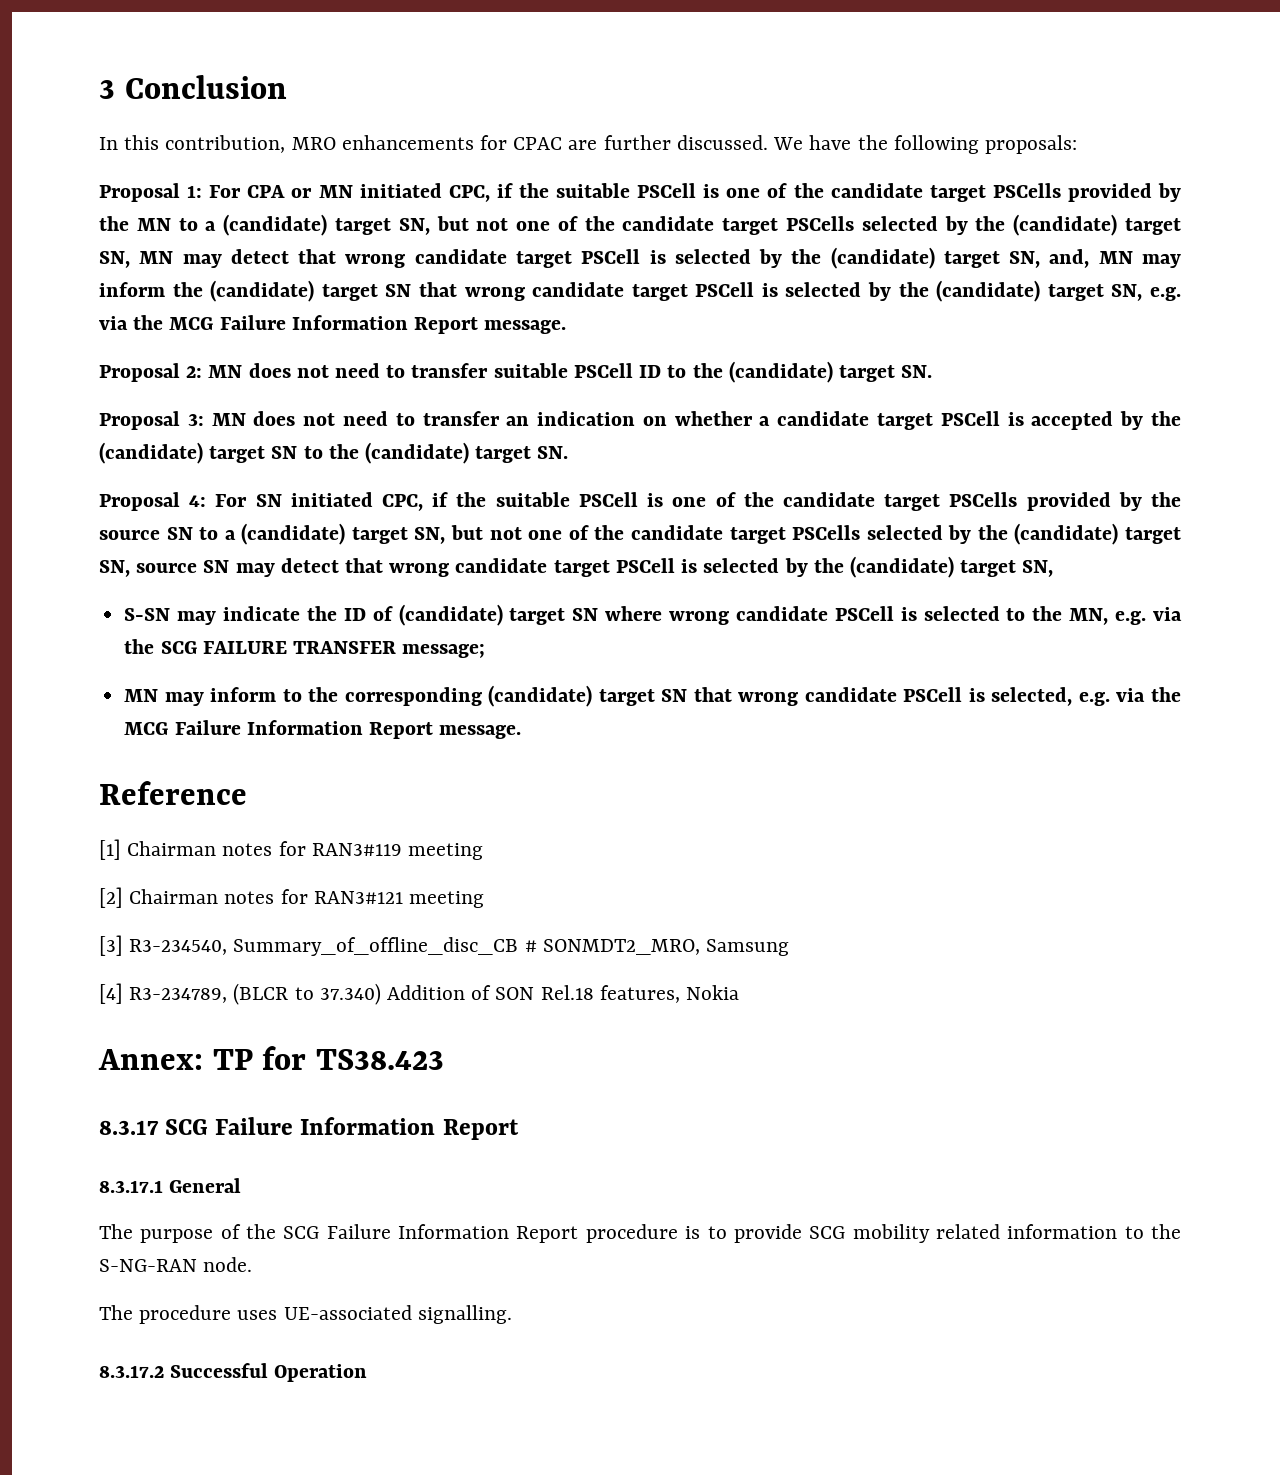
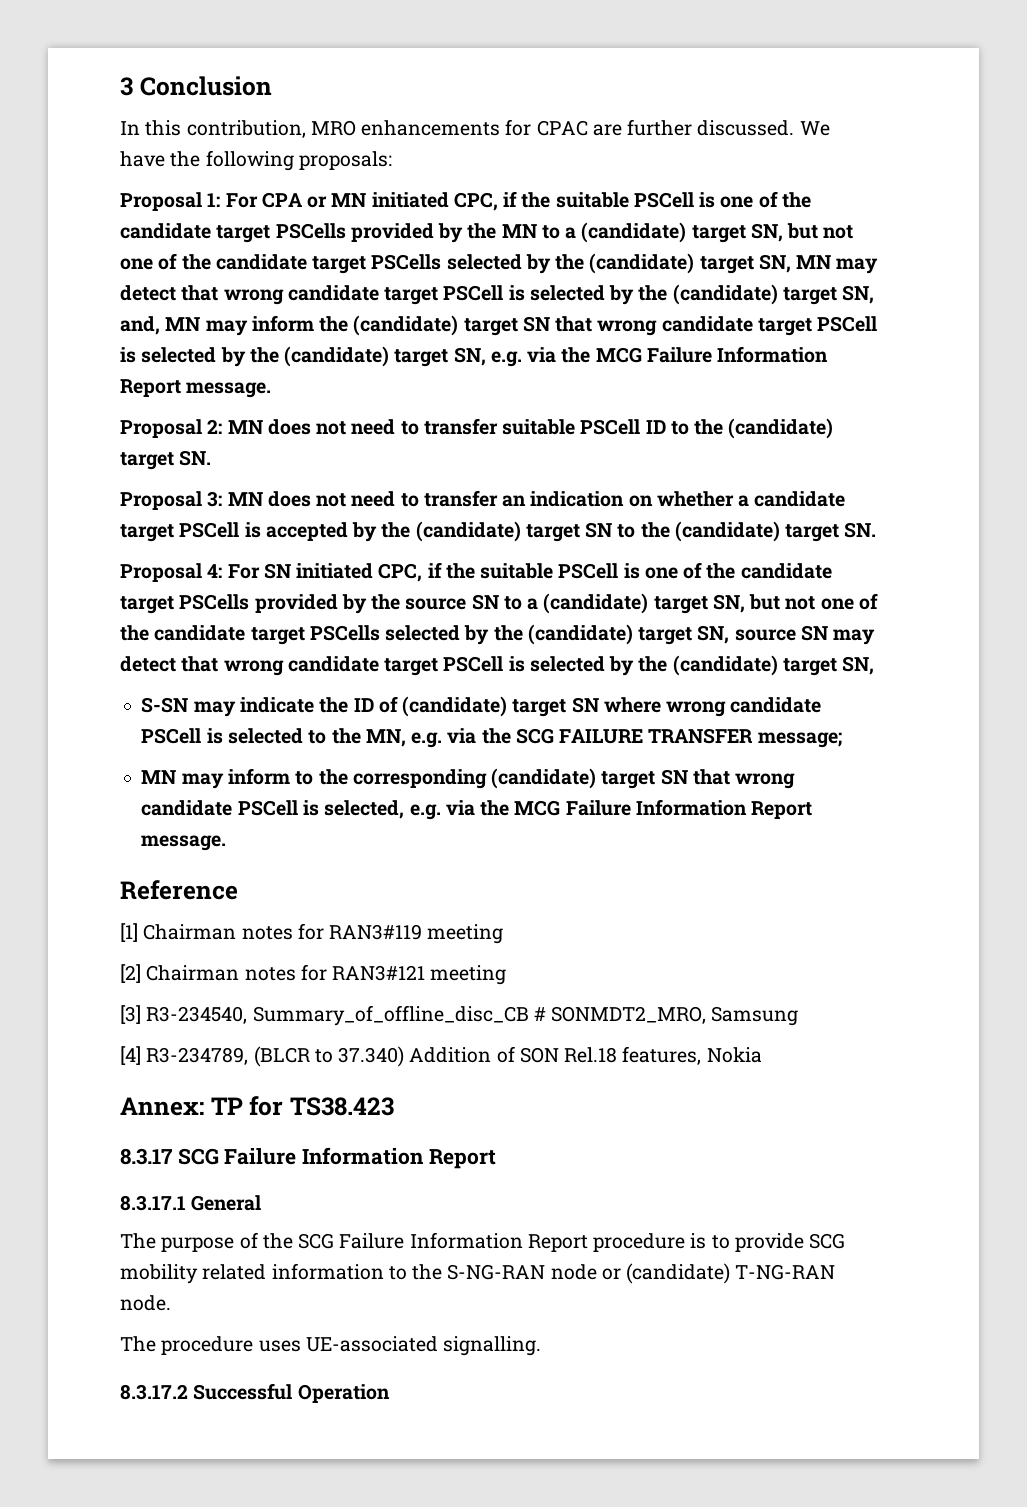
(197, 1265) none -> [550,1263,836,1284] node or (candidate) T-NG-RAN

